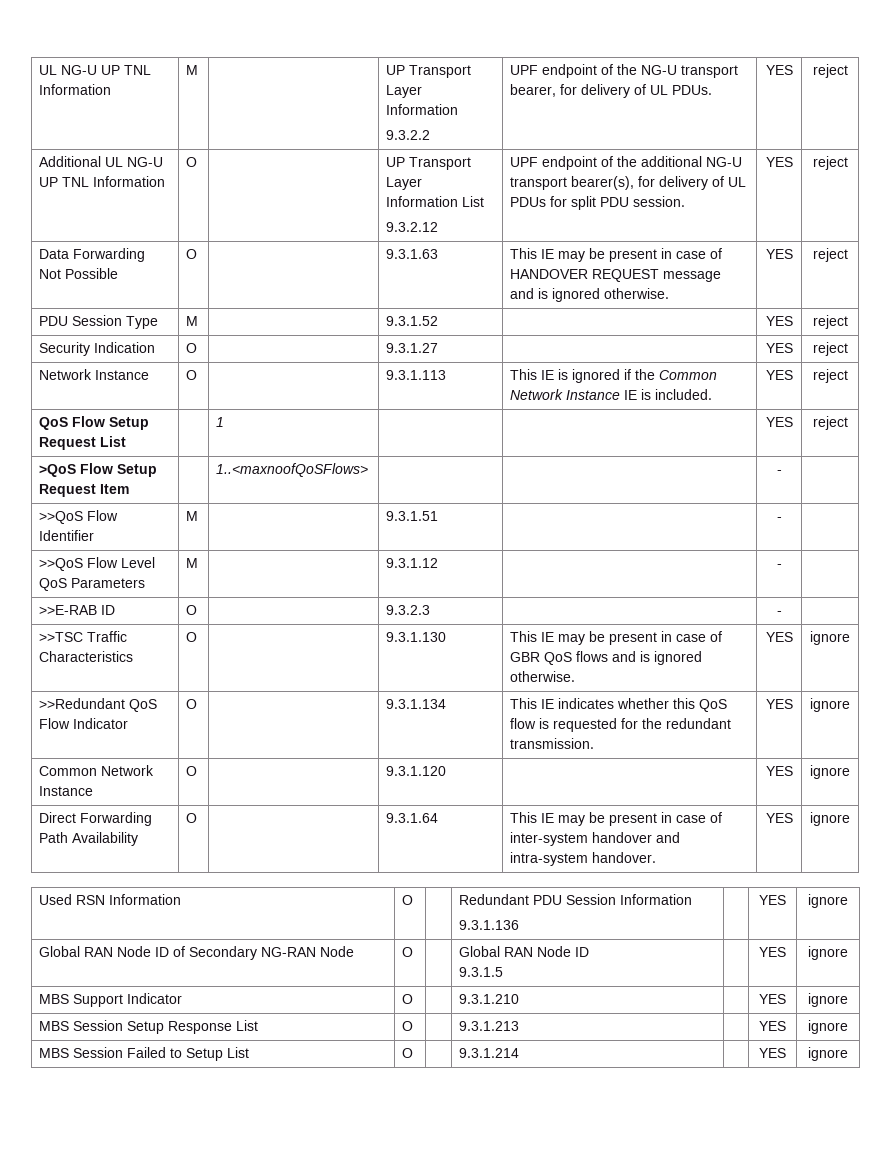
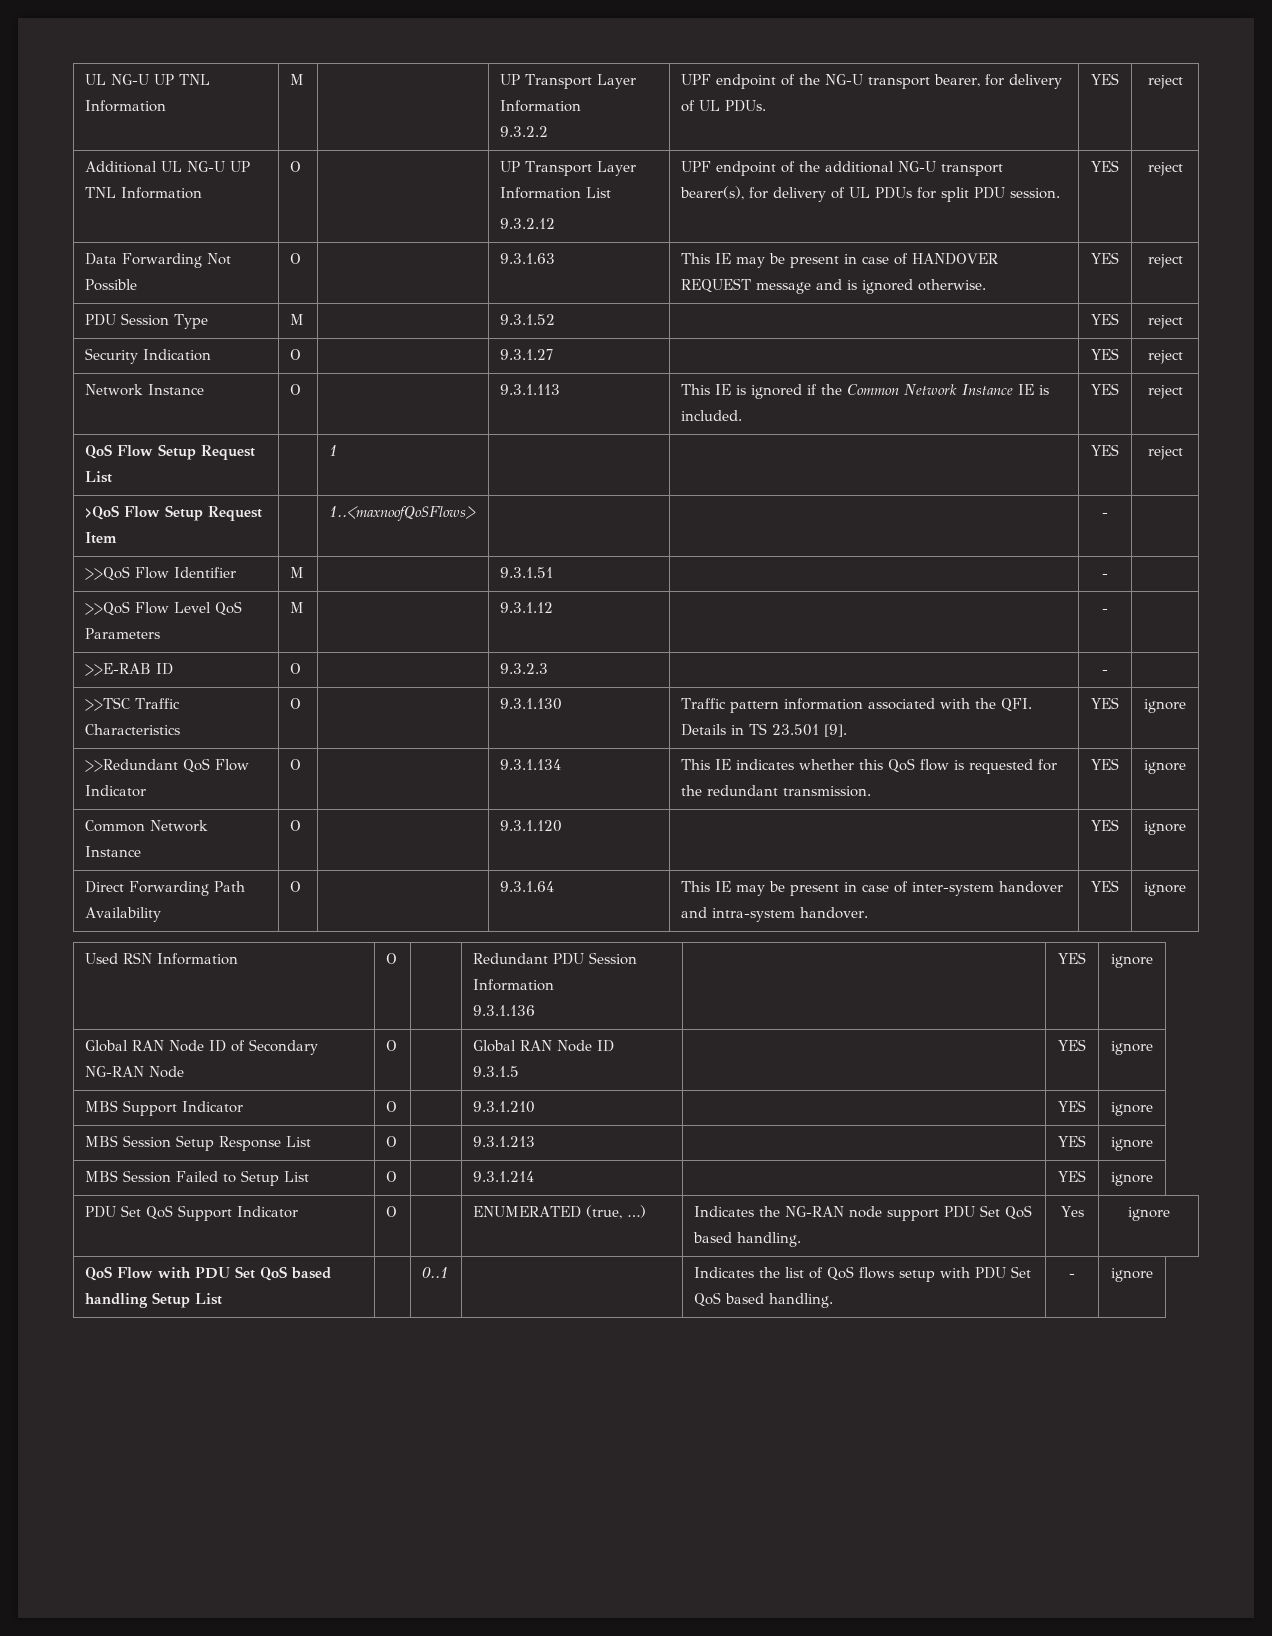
[510,631,723,645] [510,651,703,665] [510,671,576,682] This IE may be present in case of GBR QoS flows and is ignored otherwise. -> [680,698,1032,713] [680,723,847,737] Traffic pattern information associated with the QFI. Details in TS 23.501 [9].
(848, 1054) none -> [84,1205,298,1221] [385,1206,397,1217] [472,1205,646,1219] [693,1205,1032,1221] [692,1232,801,1247] [1060,1206,1084,1217] [1127,1207,1170,1221] [84,1266,331,1281] [84,1292,222,1308] [421,1267,448,1278] [693,1266,1031,1282] [693,1292,833,1308] [1069,1273,1075,1278] [1111,1268,1153,1282] // PDU Set QoS Support Indicator | O | | ENUMERATED (true, …) | Indicates the NG-RAN node support PDU Set QoS based handling. | Yes | ignore // QoS Flow with PDU Set QoS based handling Setup List | | 0..1 | | Indicates the list of QoS flows setup with PDU Set QoS based handling. | - | ignore

